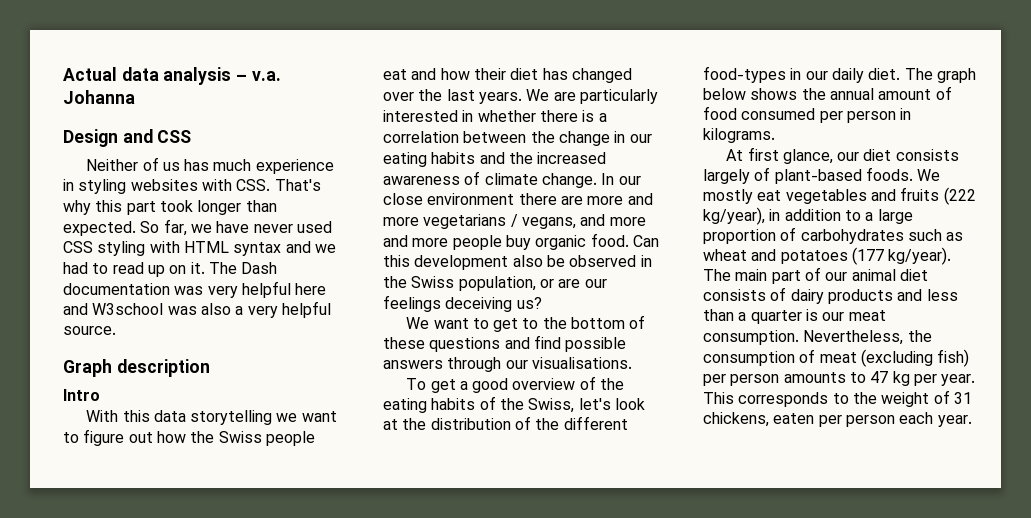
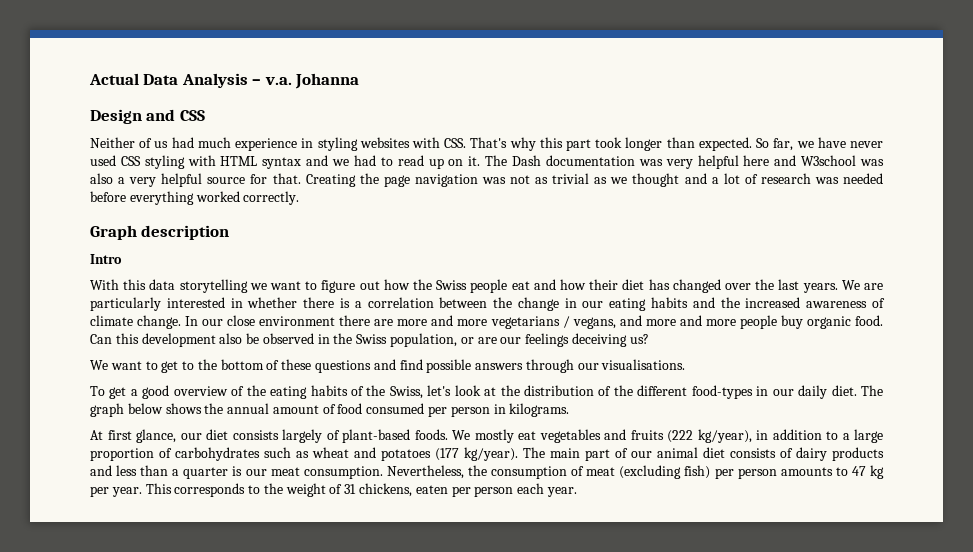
[121,67,232,85] data analysis -> [143,73,248,88] Data Analysis
[184,159,210,171] has -> [171,137,194,148] had
[63,326,116,335] source. -> [207,173,884,187] [90,191,300,205] source for that. Creating the page navigation was not as trivial as we thought and a lot of research was needed before everything worked correctly.

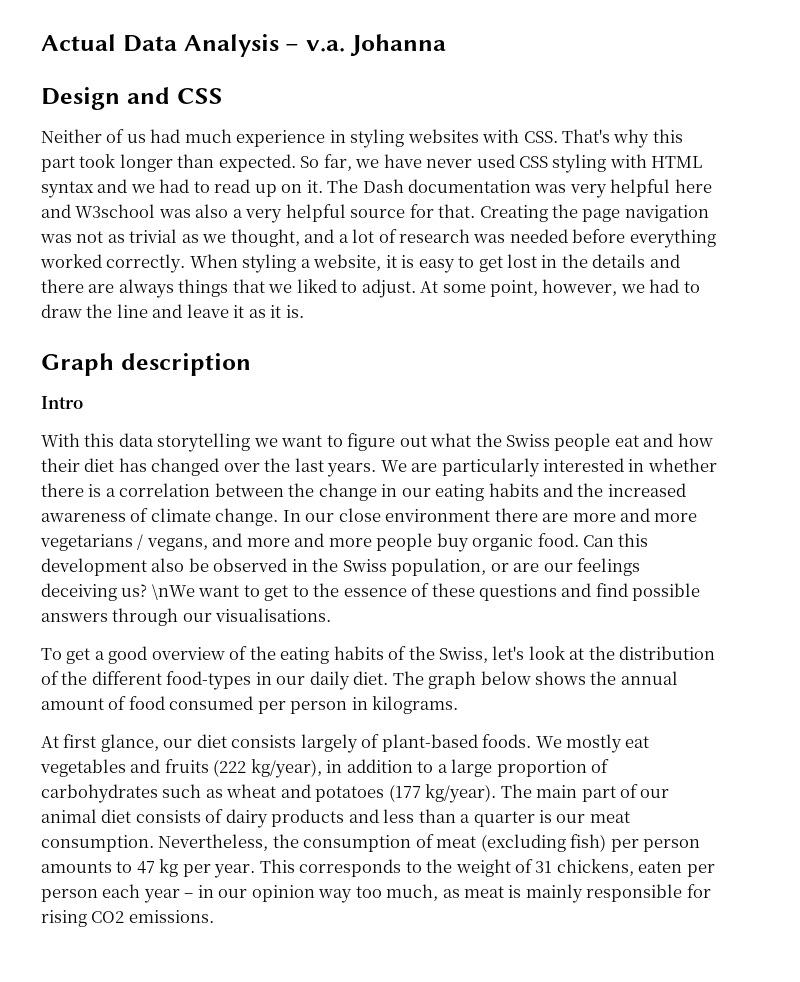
[632,173,680,187] thought -> [230,229,300,247] thought,
(300, 198) none -> [189,254,680,273] [41,279,700,298] [41,304,304,318] When styling a website, it is easy to get lost in the details and there are always things that we liked to adjust. At some point, however, we had to draw the line and leave it as it is.
[383,279,410,290] how -> [430,433,472,447] what
[90,360,108,370] // We -> [151,584,195,600] \nWe
[220,359,264,370] bottom -> [343,588,407,597] essence
[546,487,577,497] year. -> [143,884,711,903] [41,910,214,927] year – in our opinion way too much, as meat is mainly responsible for rising CO2 emissions.

